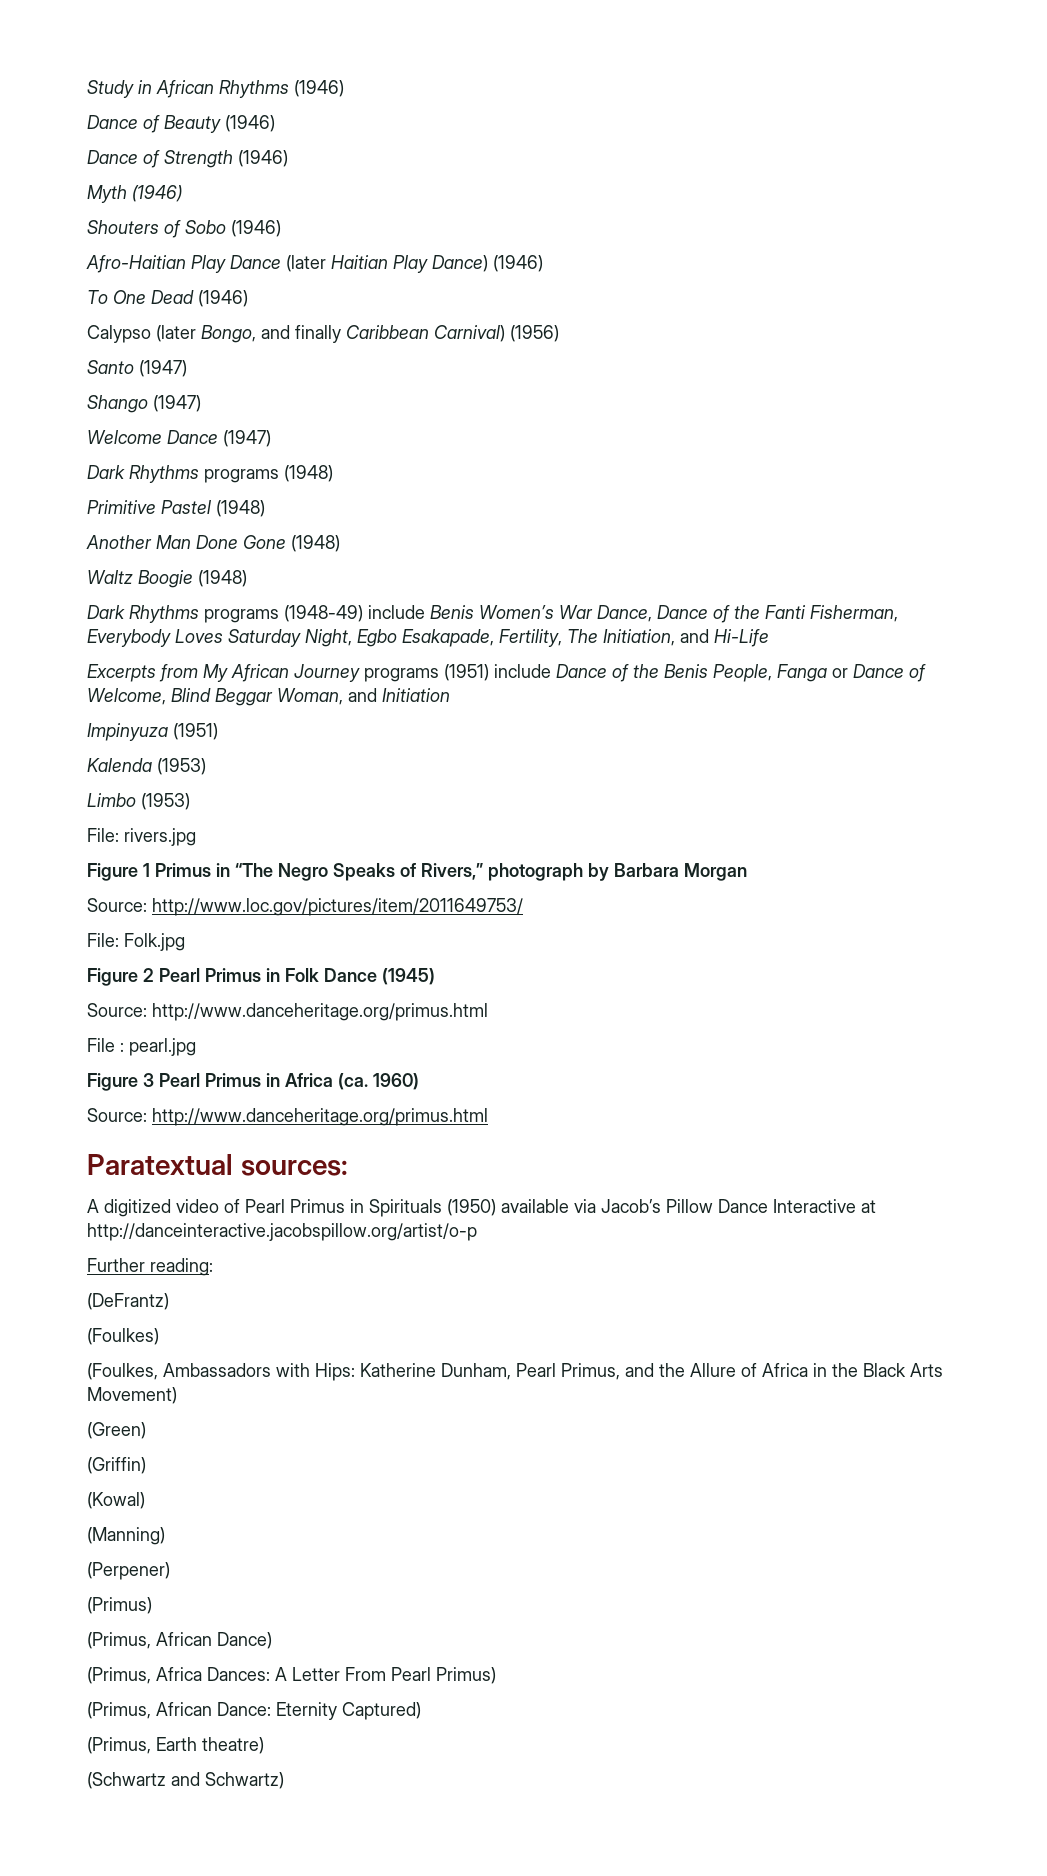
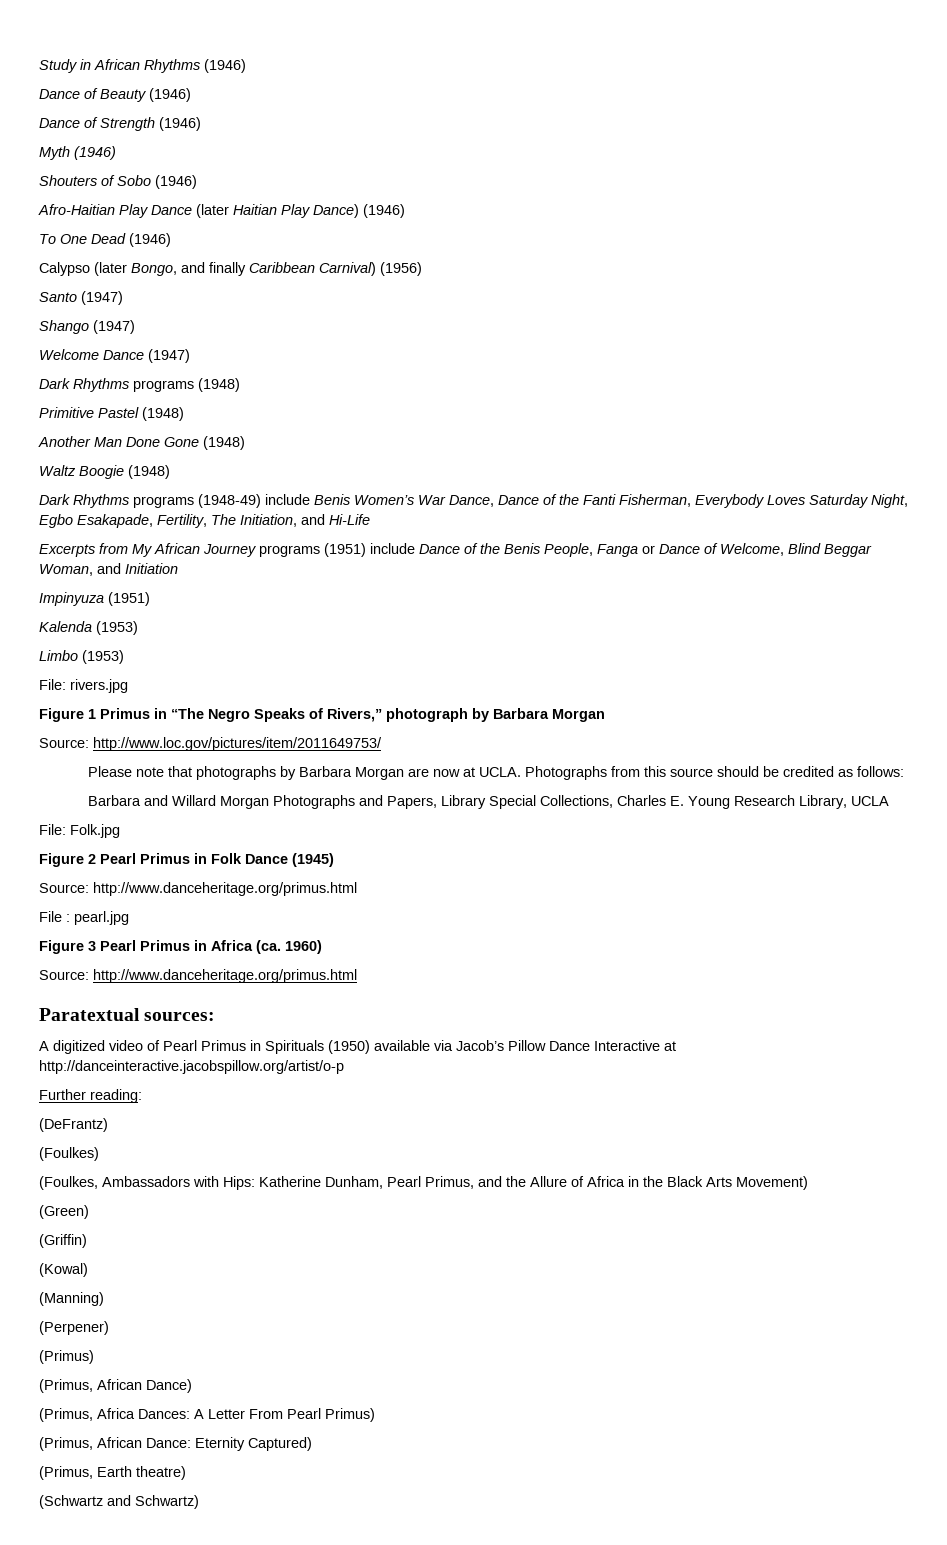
(523, 907) none -> [87,766,904,780] [87,795,889,809] // Please note that photographs by Barbara Morgan are now at UCLA. Photographs from this source should be credited as follows: // Barbara and Willard Morgan Photographs and Papers, Library Special Collections, Charles E. Young Research Library, UCLA

